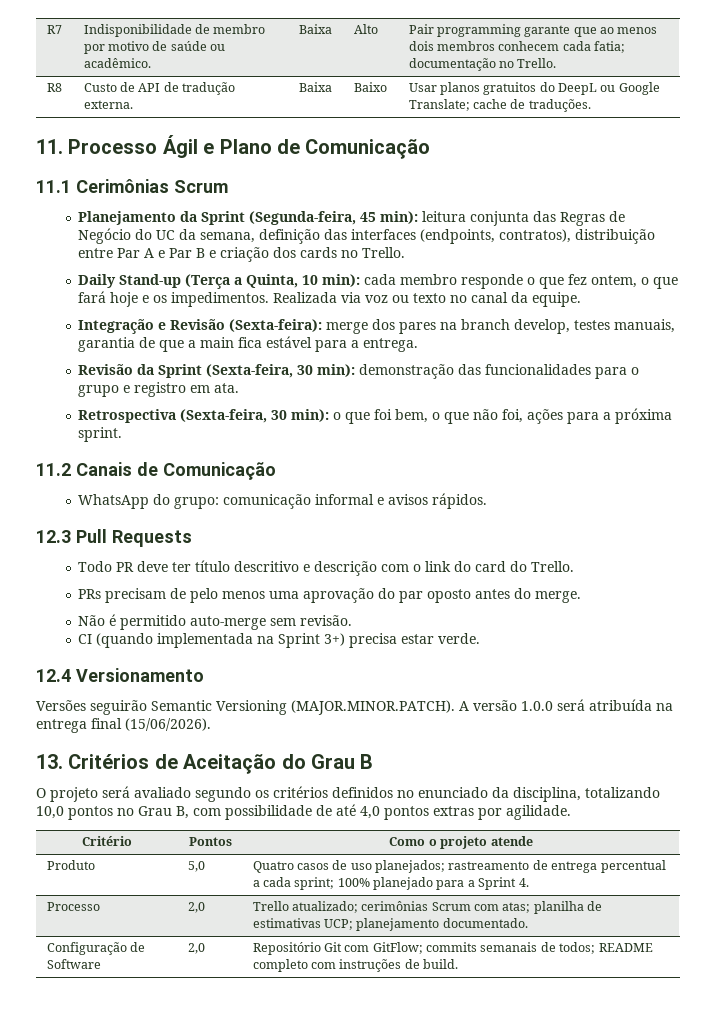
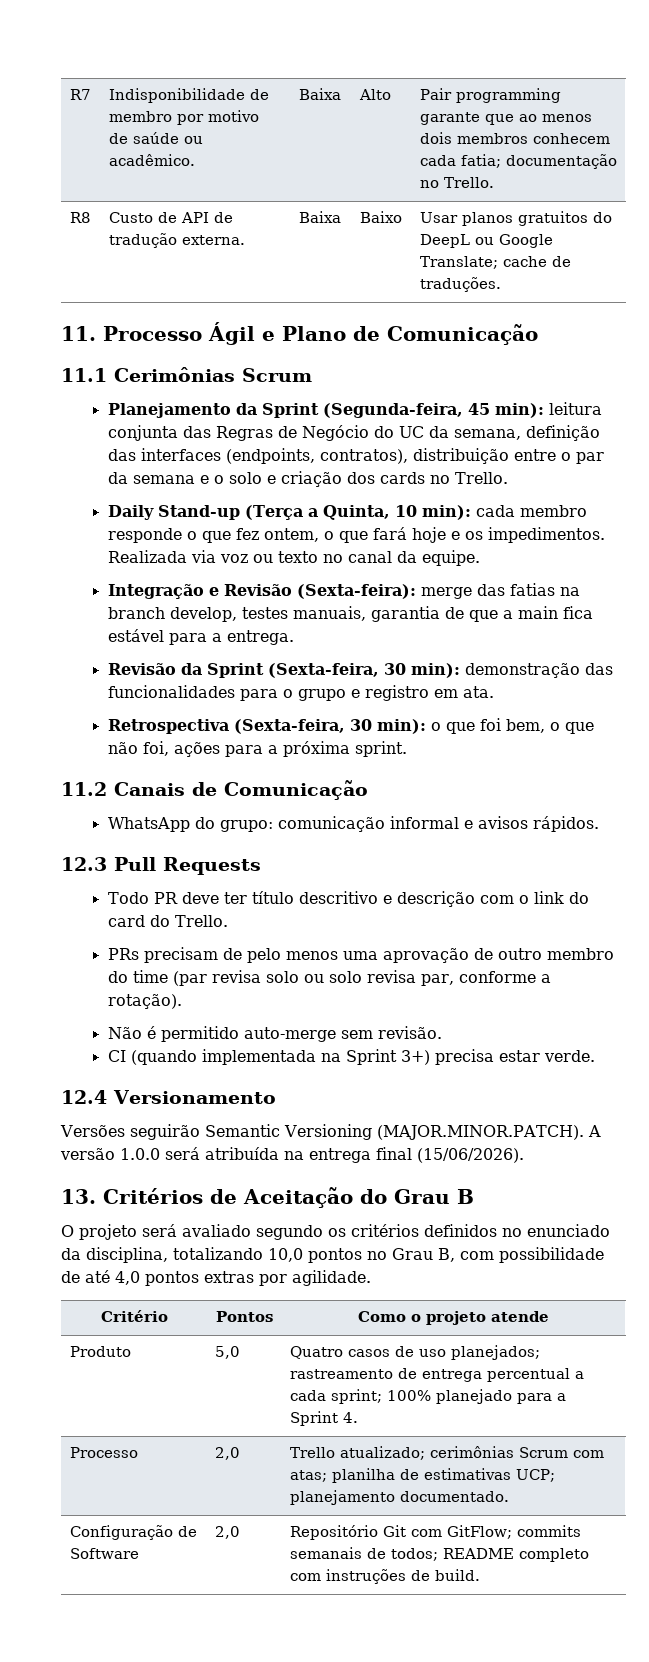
[117,248,206,258] Par A e Par B -> [560,452,604,464] [107,472,262,484] o par da semana e o solo
[372,319,437,334] dos pares -> [476,583,555,596] das fatias
[378,588,582,603] do par oposto antes do merge. -> [473,948,614,960] [107,970,551,986] [107,994,182,1009] de outro membro do time (par revisa solo ou solo revisa par, conforme a rotação).

